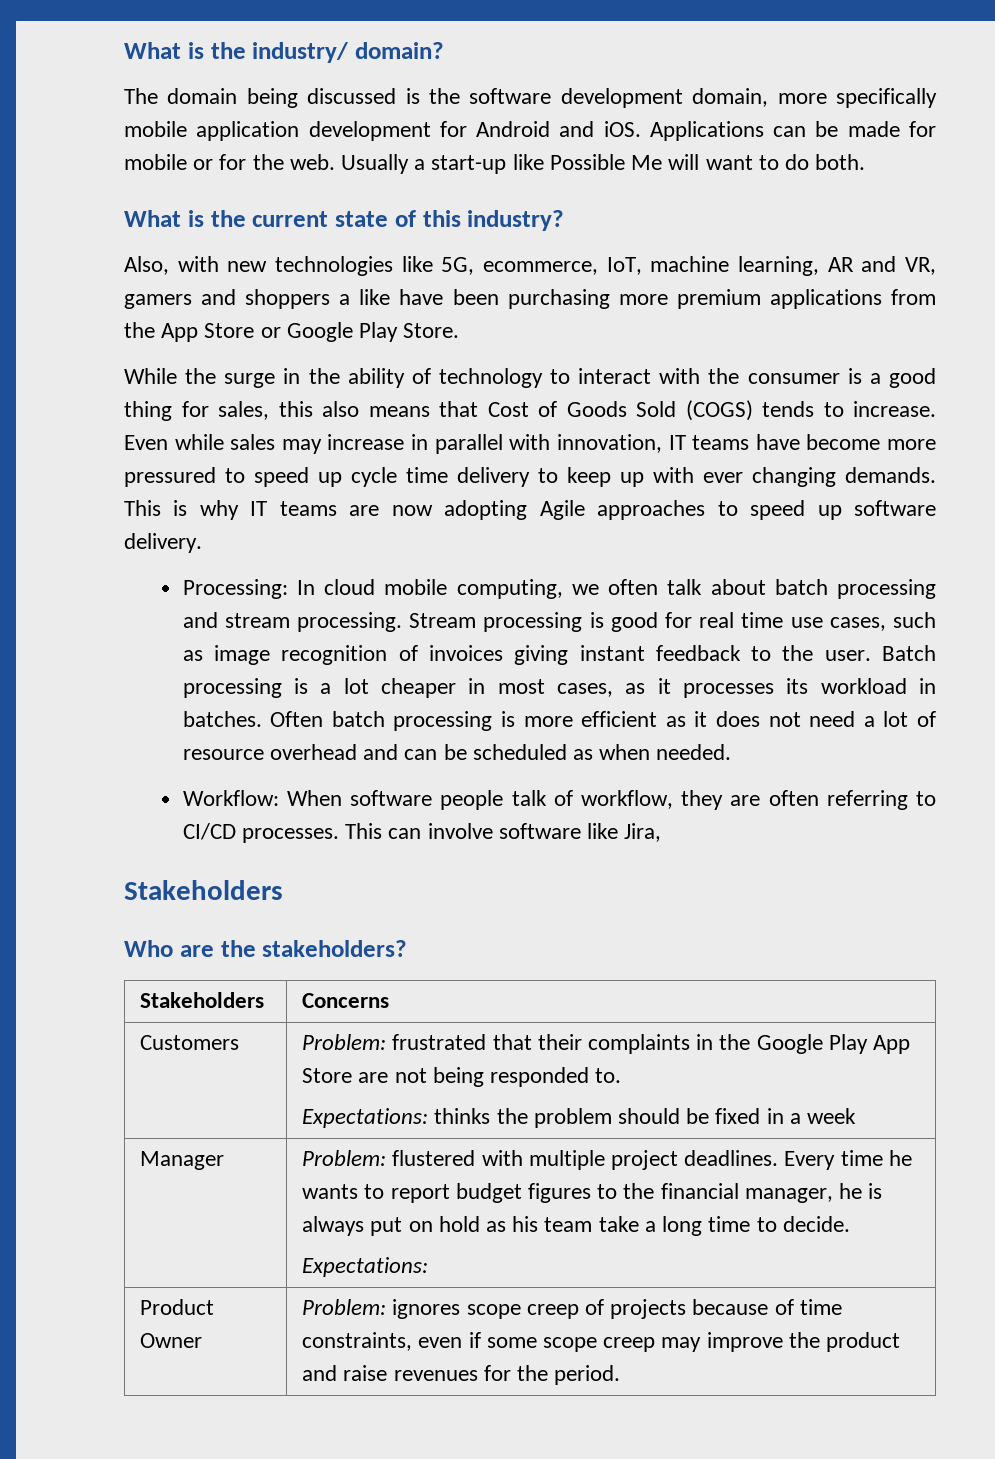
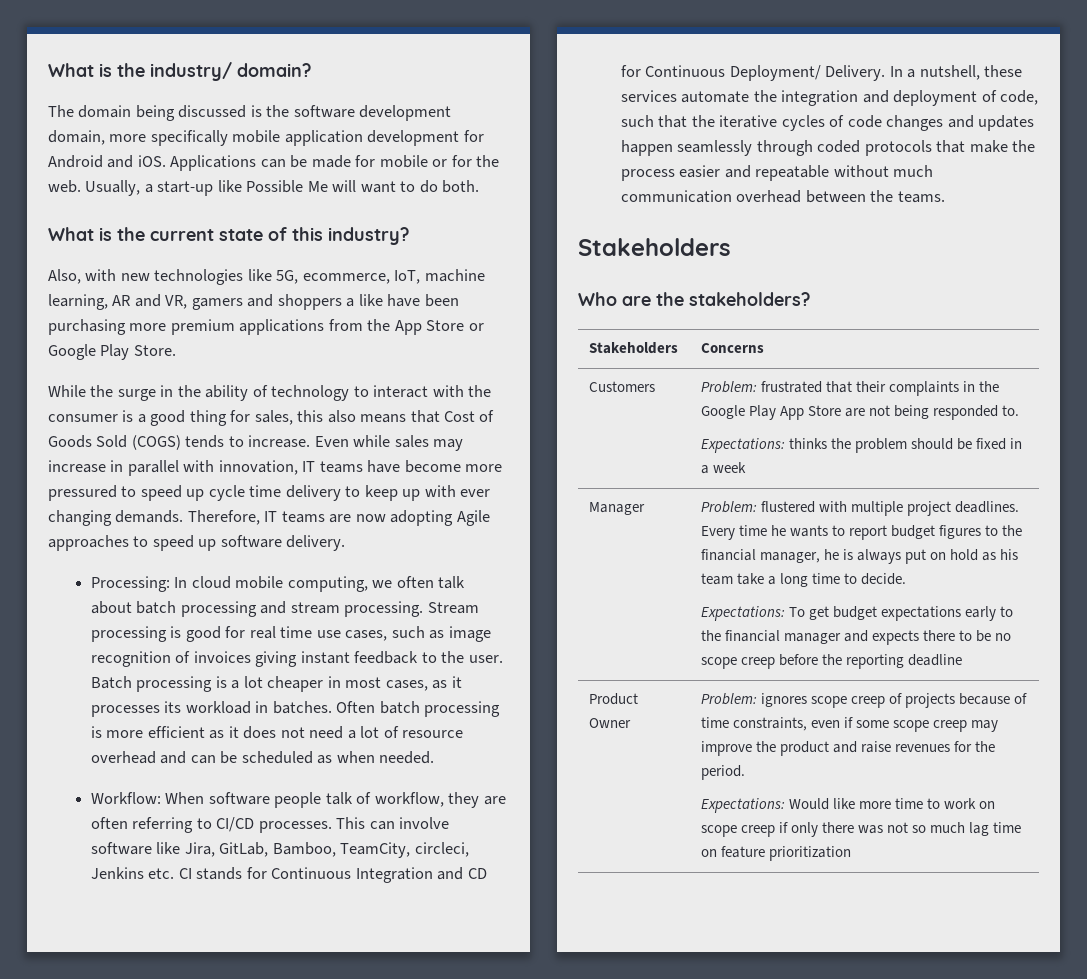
[341,154,410,174] Usually -> [85,180,141,196] Usually,
[124,500,239,520] This is why -> [187,510,260,525] Therefore,
(662, 832) none -> [219,842,469,858] [91,867,487,883] [621,65,1023,81] [621,90,1039,106] [621,115,1035,131] [621,140,1036,156] [621,165,934,181] [621,190,945,203] GitLab, Bamboo, TeamCity, circleci, Jenkins etc. CI stands for Continuous Integration and CD for Continuous Deployment/ Delivery. In a nutshell, these services automate the integration and deployment of code, such that the iterative cycles of code changes and updates happen seamlessly through coded protocols that make the process easier and repeatable without much communication overhead between the teams.
(429, 1267) none -> [788,606,1013,621] [700,630,1012,645] [700,654,962,669] To get budget expectations early to the financial manager and expects there to be no scope creep before the reporting deadline
(621, 1375) none -> [700,798,995,813] [700,822,1022,837] [700,846,851,861] // Expectations: Would like more time to work on scope creep if only there was not so much lag time on feature prioritization

